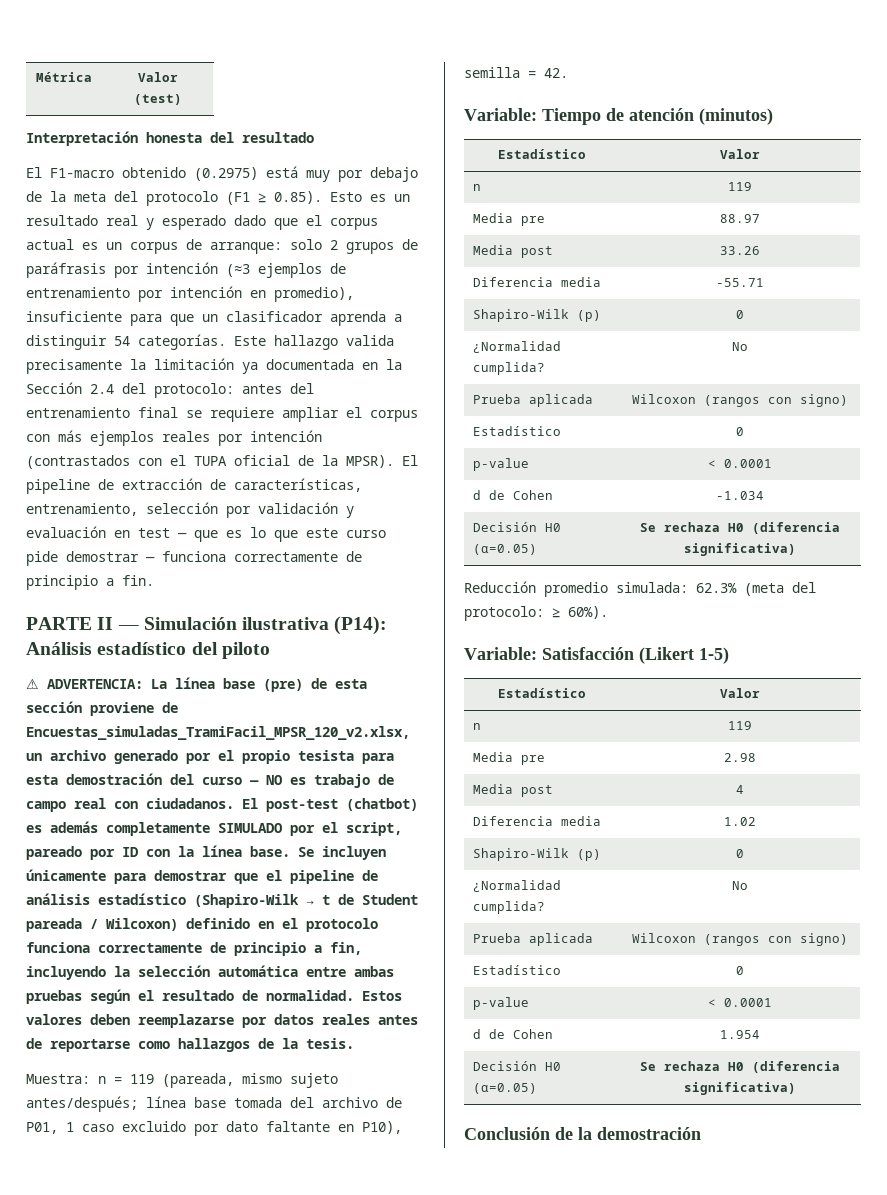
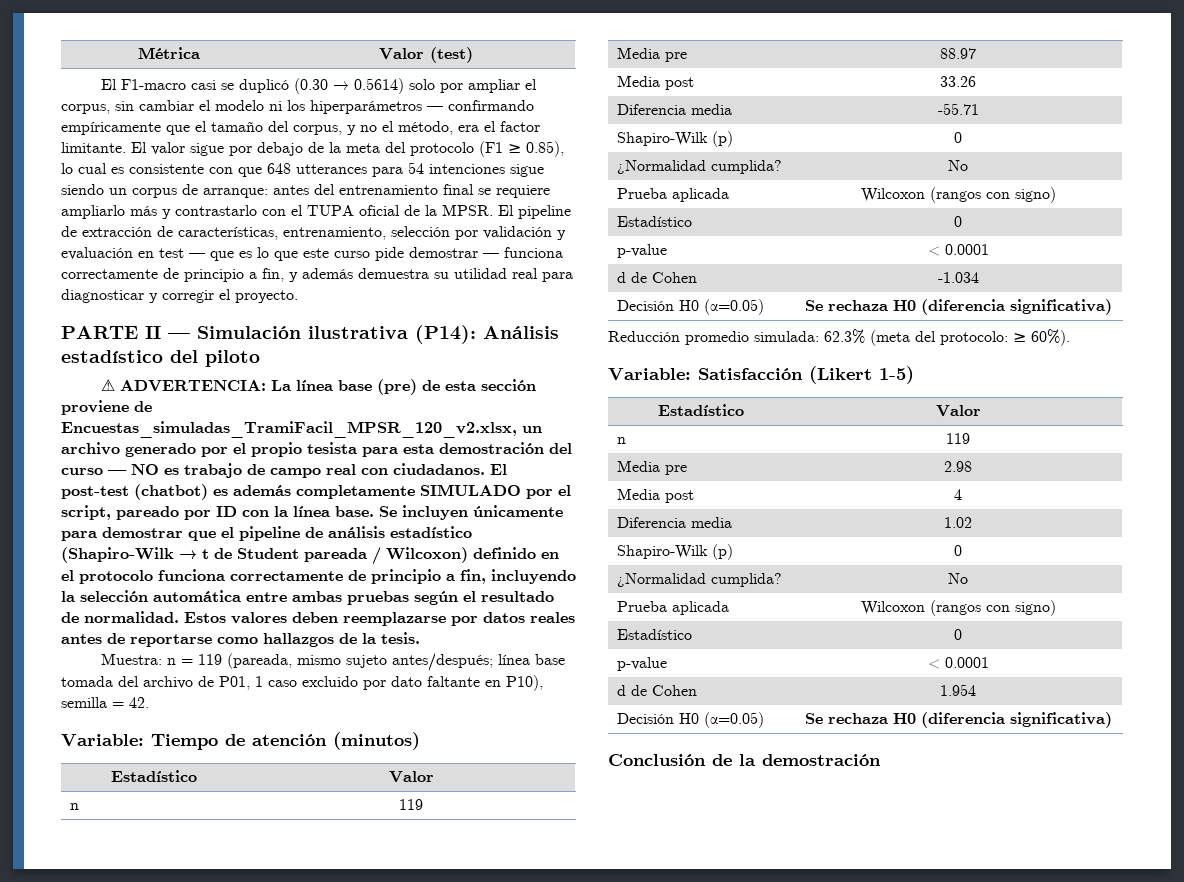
[26,131,314,146] [26,166,330,182] Interpretación honesta del resultado // El F1-macro obtenido (0.2975) está muy -> [100,78,537,94] [61,100,534,114] [61,121,540,135] [61,142,224,156] El F1-macro casi se duplicó (0.30 → 0.5614) solo por ampliar el corpus, sin cambiar el modelo ni los hiperparámetros — confirmando empíricamente que el tamaño del corpus, y no el método, era el factor limitante. El valor sigue
[274,191,410,204] [26,215,378,230] [26,239,418,254] [26,262,346,278] [26,286,354,302] [26,311,402,326] [26,334,394,350] [26,358,402,374] [26,382,234,398] 0.85). Esto es un resultado real y esperado dado que el corpus actual es un corpus de arranque: solo 2 grupos de paráfrasis por intención (≈3 ejemplos de entrenamiento por intención en promedio), insuficiente para que un clasificador aprenda a distinguir 54 categorías. Este hallazgo valida precisamente la limitación ya documentada en la Sección 2.4 del protocolo: -> [526,141,564,157] [61,162,544,177] [61,184,268,198] 0.85), lo cual es consistente con que 648 utterances para 54 intenciones sigue siendo un corpus de arranque:
[282,407,418,422] [26,430,322,446] [26,455,130,469] ampliar el corpus con más ejemplos reales por intención (contrastados -> [61,205,257,219] ampliarlo más y contrastarlo
[346,455,394,468] MPSR). -> [442,204,493,216] MPSR.
[122,575,154,586] fin. -> [262,268,573,282] [61,289,298,303] fin, y además demuestra su utilidad real para diagnosticar y corregir el proyecto.

